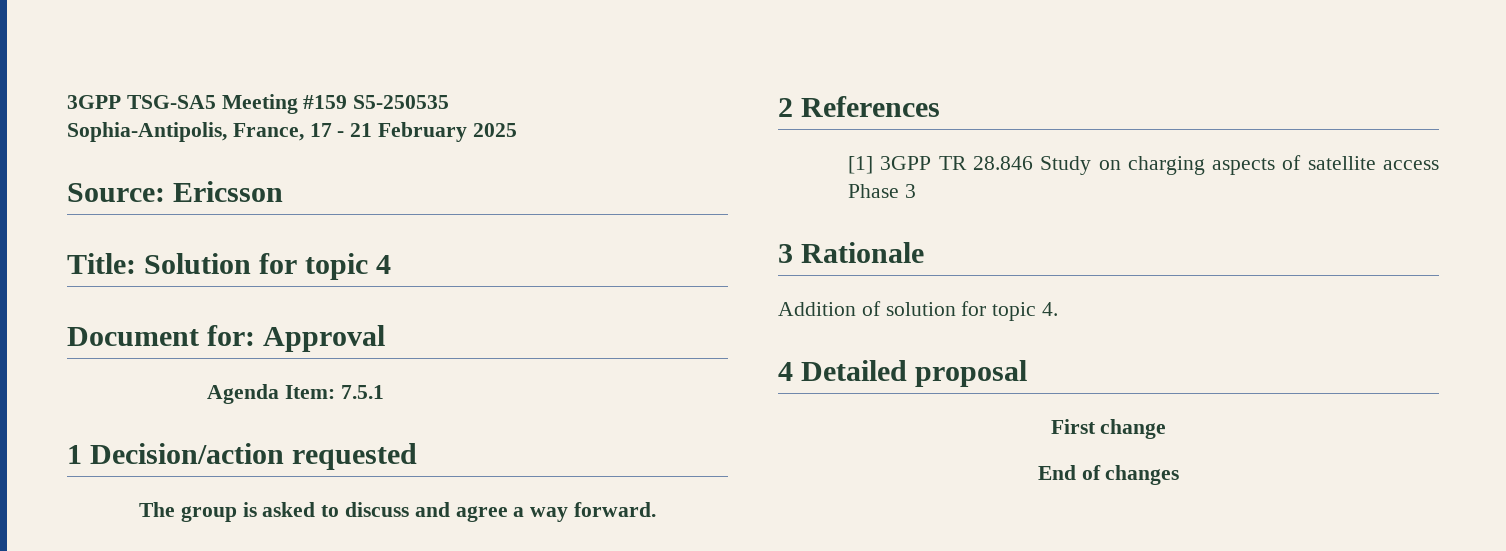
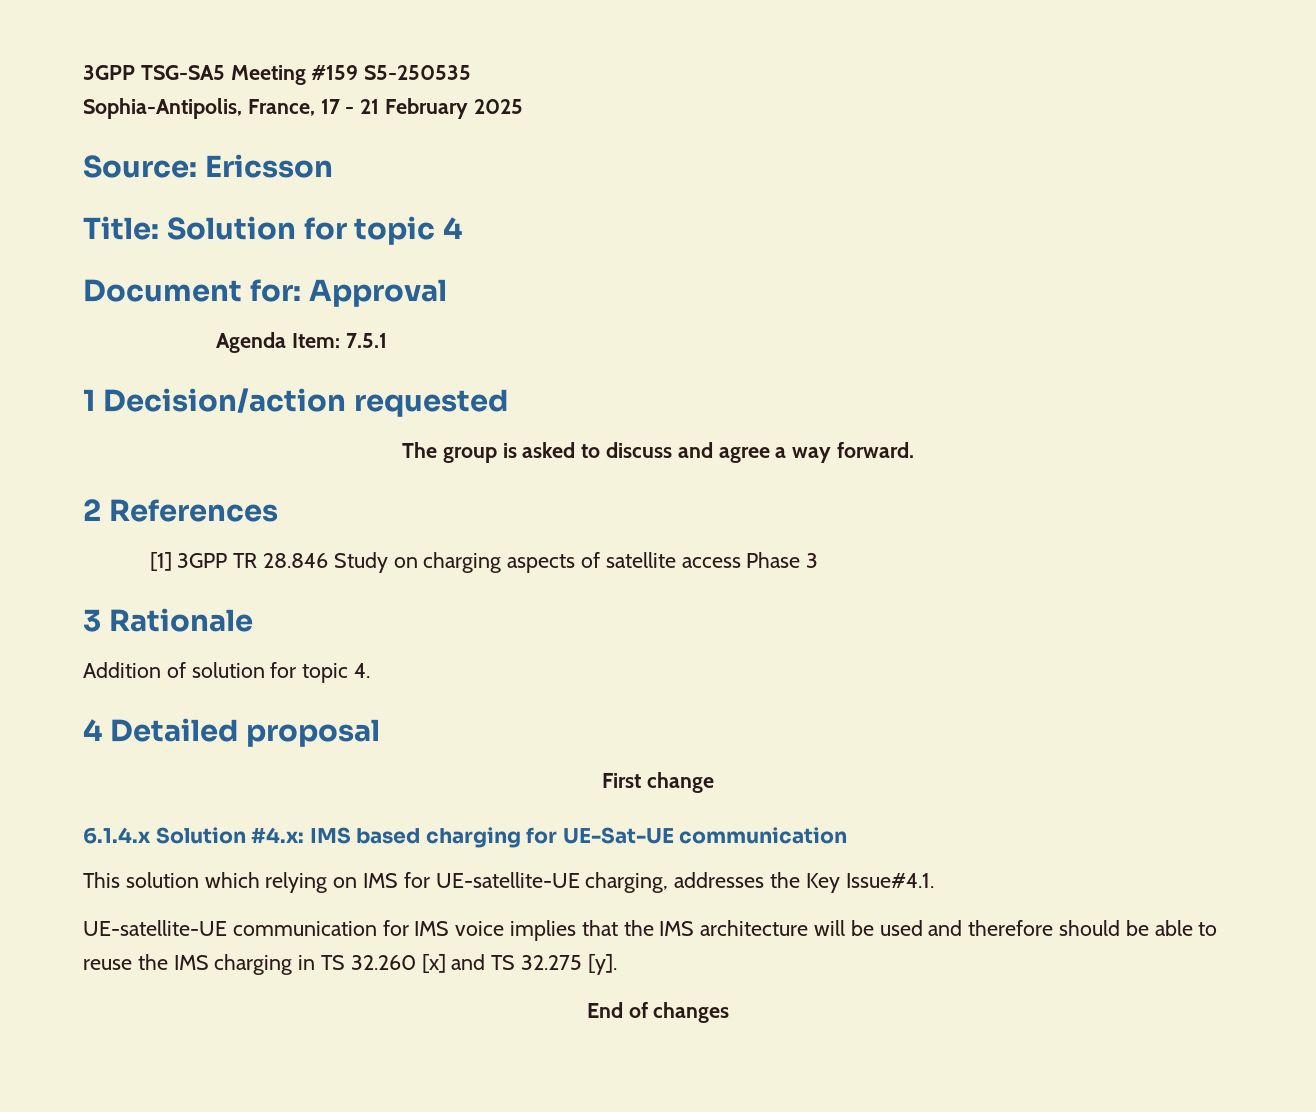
(1167, 429) none -> [83,827,848,848] [83,872,934,893] [83,920,1218,941] [83,954,617,975] // 6.1.4.x Solution #4.x: IMS based charging for UE-Sat-UE communication // This solution which relying on IMS for UE-satellite-UE charging, addresses the Key Issue#4.1. // UE-satellite-UE communication for IMS voice implies that the IMS architecture will be used and therefore should be able to reuse the IMS charging in TS 32.260 [x] and TS 32.275 [y].

